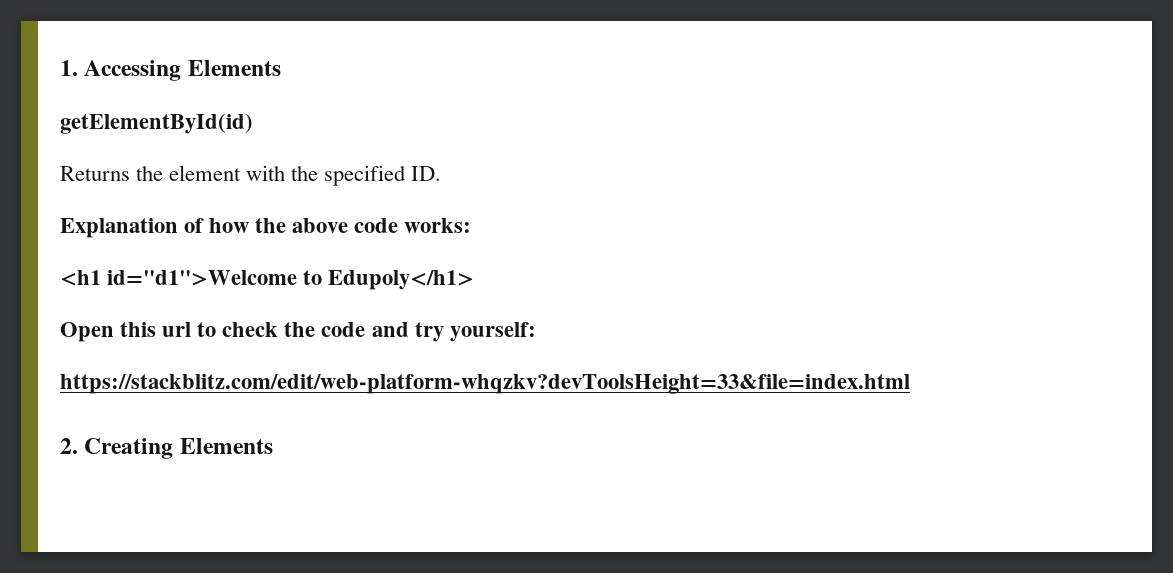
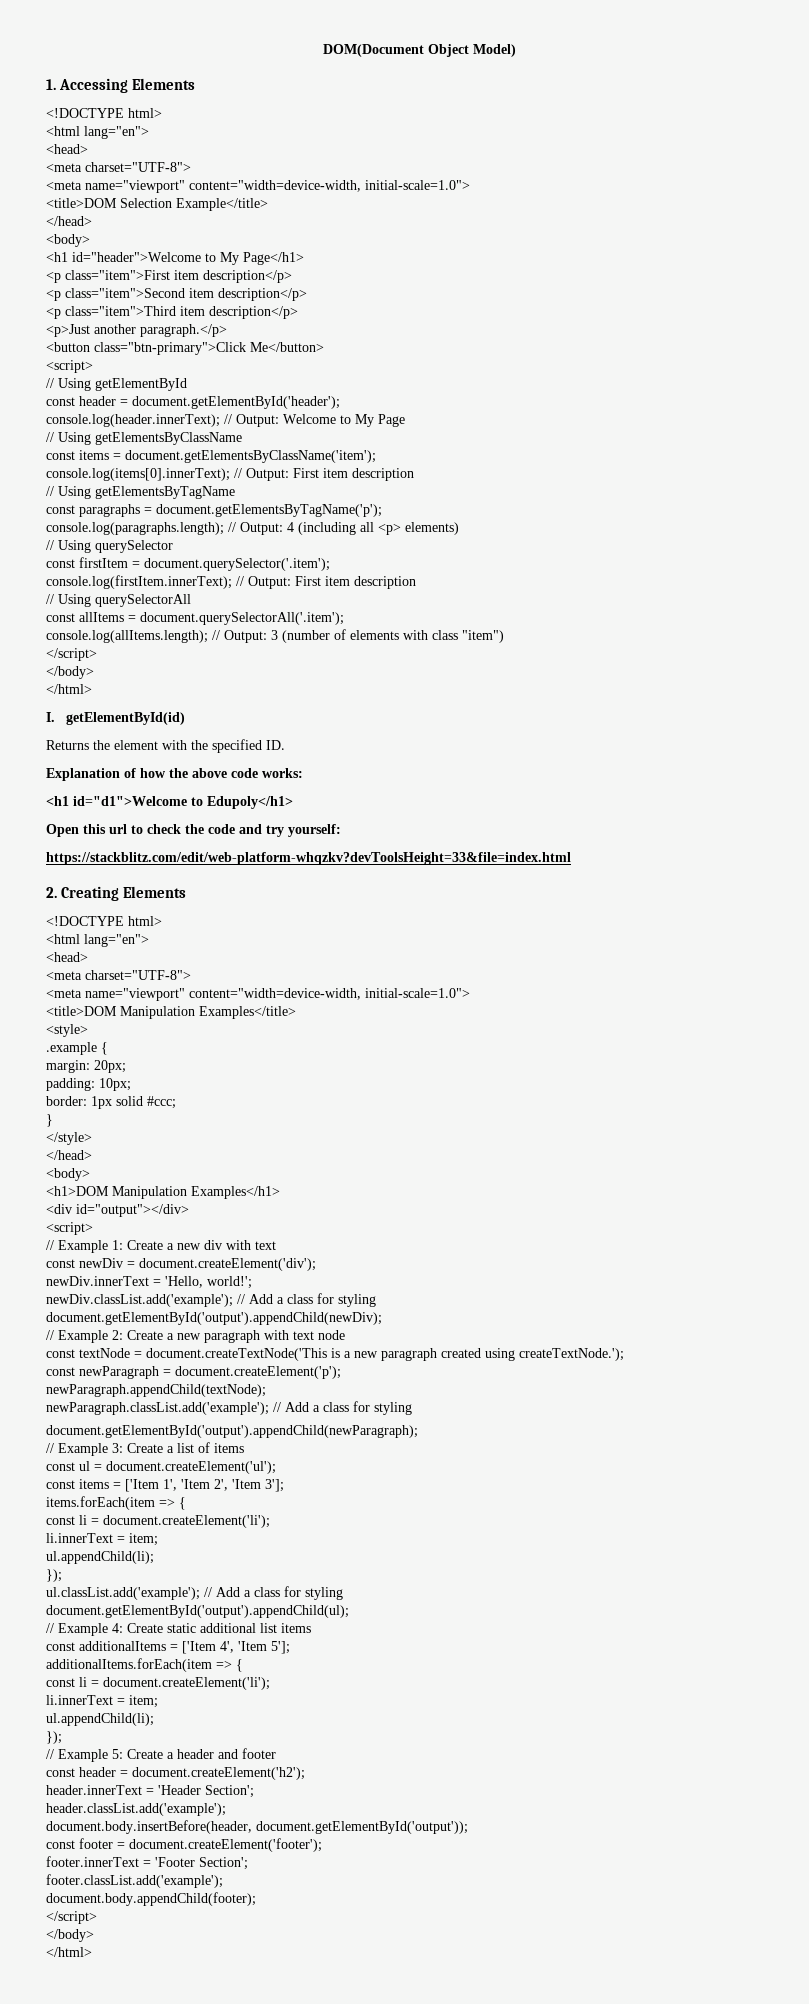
(60, 68) none -> [322,44,516,57] DOM(Document Object Model) //
(281, 68) none -> [46,108,162,118] [46,126,149,139] [46,144,88,154] [46,162,191,172] [46,180,470,193] [46,198,268,211] [46,216,92,226] [46,234,90,247] [46,252,304,265] [46,270,292,283] [46,288,307,301] [46,306,298,319] [46,324,227,337] [46,342,324,355] [46,360,93,373] [46,378,187,391] [46,396,340,409] [46,414,405,427] [46,432,242,445] [46,450,376,463] [46,468,414,481] [46,486,235,499] [46,504,382,517] [46,522,459,535] [46,540,173,553] [46,557,330,571] [46,575,416,589] [46,594,191,607] [46,612,344,625] [46,629,504,643] [46,648,97,661] [46,666,94,679] [46,684,92,694] [46,712,55,722] <!DOCTYPE html> // <html lang="en"> // <head> // <meta charset="UTF-8"> // <meta name="viewport" content="width=device-width, initial-scale=1.0"> // <title>DOM Selection Example</title> // </head> // <body> // <h1 id="header">Welcome to My Page</h1> // <p class="item">First item description</p> // <p class="item">Second item description</p> // <p class="item">Third item description</p> // <p>Just another paragraph.</p> // <button class="btn-primary">Click Me</button> // <script> // // Using getElementById // const header = document.getElementById('header'); // console.log(header.innerText); // Output: Welcome to My Page // // Using getElementsByClassName // const items = document.getElementsByClassName('item'); // console.log(items[0].innerText); // Output: First item description // // Using getElementsByTagName // const paragraphs = document.getElementsByTagName('p'); // console.log(paragraphs.length); // Output: 4 (including all <p> elements) // // Using querySelector // const firstItem = document.querySelector('.item'); // console.log(firstItem.innerText); // Output: First item description // // Using querySelectorAll // const allItems = document.querySelectorAll('.item'); // console.log(allItems.length); // Output: 3 (number of elements with class "item") // </script> // </body> // </html> // I.
(273, 446) none -> [46,916,162,926] [46,934,149,947] [46,952,88,962] [46,970,191,980] [46,988,470,1001] [46,1006,296,1019] [46,1024,88,1037] [46,1042,108,1055] [46,1060,126,1073] [46,1078,131,1091] [46,1096,176,1109] [46,1114,53,1127] [46,1132,92,1145] [46,1150,92,1160] [46,1168,90,1181] [46,1186,280,1199] [46,1204,189,1217] [46,1222,93,1235] [46,1240,276,1253] [46,1258,316,1271] [46,1276,252,1289] [46,1293,376,1307] [46,1312,382,1325] [46,1330,345,1343] [46,1348,624,1361] [46,1366,341,1379] [46,1384,266,1397] [46,1401,412,1415] [46,1425,418,1438] [46,1442,244,1456] [46,1461,276,1474] [46,1479,284,1492] [46,1496,186,1510] [46,1515,270,1528] [46,1533,158,1546] [46,1551,154,1564] [46,1569,62,1582] [46,1586,343,1600] [46,1605,349,1618] [46,1623,311,1636] [46,1641,290,1654] [46,1658,243,1672] [46,1677,270,1690] [46,1695,158,1708] [46,1713,154,1726] [46,1731,62,1744] [46,1748,276,1762] [46,1767,305,1780] [46,1785,254,1798] [46,1803,226,1816] [46,1820,468,1834] [46,1838,322,1852] [46,1856,248,1870] [46,1874,223,1888] [46,1892,256,1906] [46,1911,97,1924] [46,1929,94,1942] [46,1947,92,1957] // <!DOCTYPE html> // <html lang="en"> // <head> // <meta charset="UTF-8"> // <meta name="viewport" content="width=device-width, initial-scale=1.0"> // <title>DOM Manipulation Examples</title> // <style> // .example { // margin: 20px; // padding: 10px; // border: 1px solid #ccc; // } // </style> // </head> // <body> // <h1>DOM Manipulation Examples</h1> // <div id="output"></div> // <script> // // Example 1: Create a new div with text // const newDiv = document.createElement('div'); // newDiv.innerText = 'Hello, world!'; // newDiv.classList.add('example'); // Add a class for styling // document.getElementById('output').appendChild(newDiv); // // Example 2: Create a new paragraph with text node // const textNode = document.createTextNode('This is a new paragraph created using createTextNode.'); // const newParagraph = document.createElement('p'); // newParagraph.appendChild(textNode); // newParagraph.classList.add('example'); // Add a class for styling // document.getElementById('output').appendChild(newParagraph); // // Example 3: Create a list of items // const ul = document.createElement('ul'); // const items = ['Item 1', 'Item 2', 'Item 3']; // items.forEach(item => { // const li = document.createElement('li'); // li.innerText = item; // ul.appendChild(li); // }); // ul.classList.add('example'); // Add a class for styling // document.getElementById('output').appendChild(ul); // // Example 4: Create static additional list items // const additionalItems = ['Item 4', 'Item 5']; // additionalItems.forEach(item => { // const li = document.createElement('li'); // li.innerText = item; // ul.appendChild(li); // }); // // Example 5: Create a header and footer // const header = document.createElement('h2'); // header.innerText = 'Header Section'; // header.classList.add('example'); // document.body.insertBefore(header, document.getElementById('output')); // const footer = document.createElement('footer'); // footer.innerText = 'Footer Section'; // footer.classList.add('example'); // document.body.appendChild(footer); // </script> // </body> // </html>

